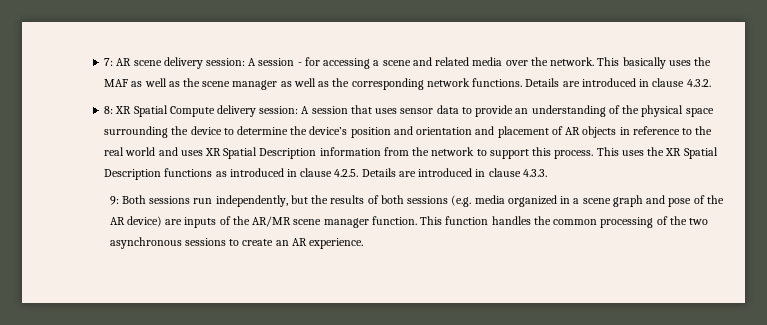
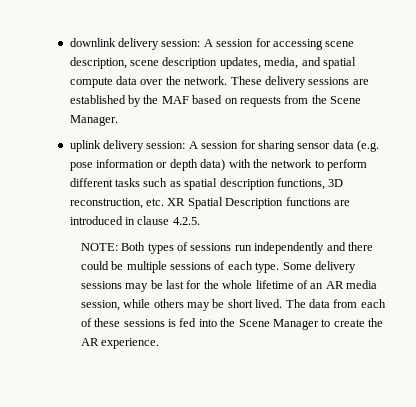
[104,57,302,69] 7: AR scene delivery session: A session - -> [69,38,254,50] downlink delivery session: A session
[373,57,712,69] [104,78,711,90] [104,105,714,117] [104,126,713,138] [104,147,718,159] [104,168,547,180] [109,195,724,207] [109,216,709,228] [109,237,289,249] a scene and related media over the network. This basically uses the MAF as well as the scene manager as well as the corresponding network functions. Details are introduced in clause 4.3.2. // 8: XR Spatial Compute delivery session: A session that uses sensor data to provide an understanding of the physical space surrounding the device to determine the device’s position and orientation and placement of AR objects in reference to the real world and uses XR Spatial Description information from the network to support this process. This uses the XR Spatial Description functions as introduced in clause 4.2.5. Details are introduced in clause 4.3.3. // 9: Both sessions run independently, but the results of both sessions (e.g. media organized in a scene graph and pose of the AR device) are inputs of the AR/MR scene manager function. This function handles the common processing of the two asynchronous sessions to create an -> [325,41,355,47] [69,57,356,69] [69,76,369,88] [69,95,362,107] [69,115,118,126] [69,140,380,152] [69,159,368,171] [69,178,344,190] [69,197,350,209] [69,216,200,225] [80,242,373,254] [80,261,356,273] [80,280,378,292] [80,299,386,311] [80,318,384,330] scene description, scene description updates, media, and spatial compute data over the network. These delivery sessions are established by the MAF based on requests from the Scene Manager. // uplink delivery session: A session for sharing sensor data (e.g. pose information or depth data) with the network to perform different tasks such as spatial description functions, 3D reconstruction, etc. XR Spatial Description functions are introduced in clause 4.2.5. // NOTE: Both types of sessions run independently and there could be multiple sessions of each type. Some delivery sessions may be last for the whole lifetime of an AR media session, while others may be short lived. The data from each of these sessions is fed into the Scene Manager to create the

